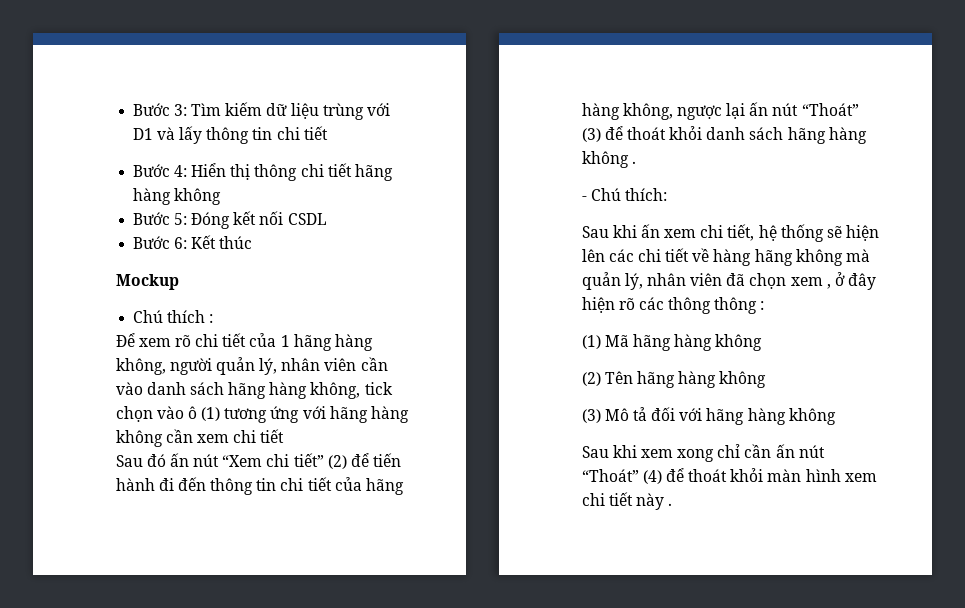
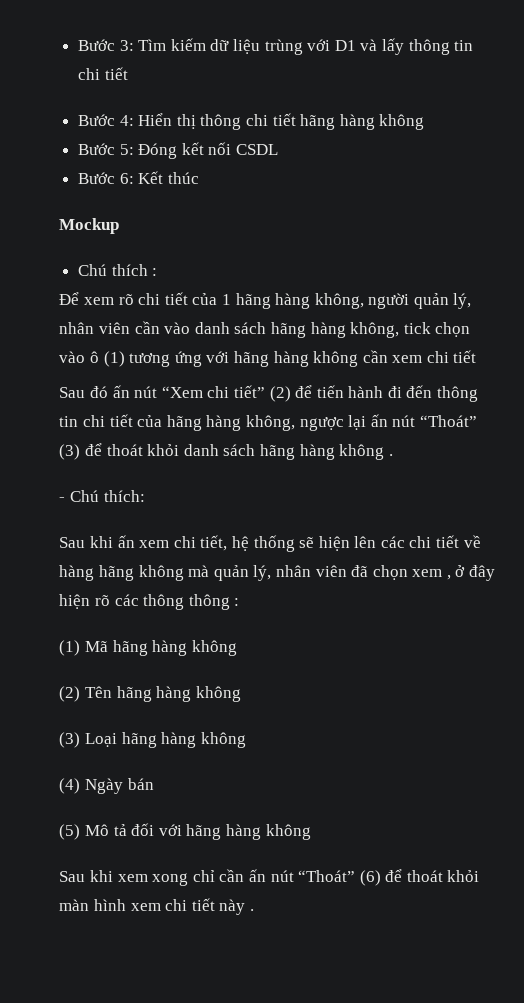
(601, 416) none -> [84,732,246,748] [59,778,154,794] [59,824,81,840] Loại hãng hàng không // (4) Ngày bán // (5)
[642,470,662,484] (4) -> [359,870,381,886] (6)

